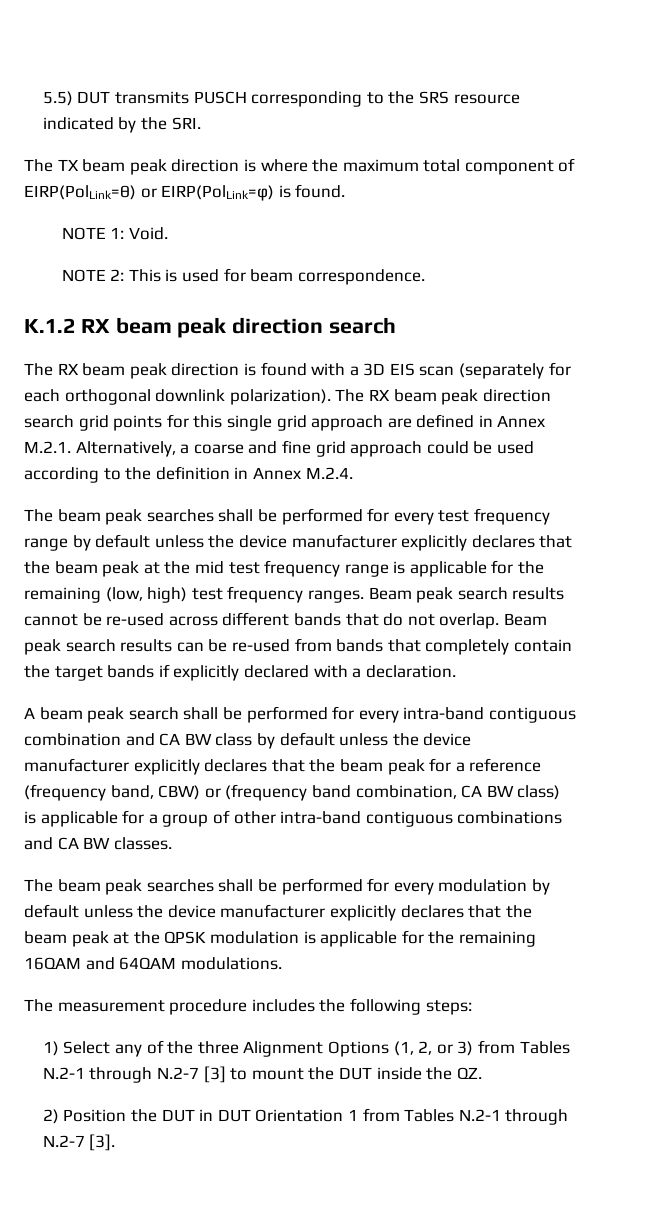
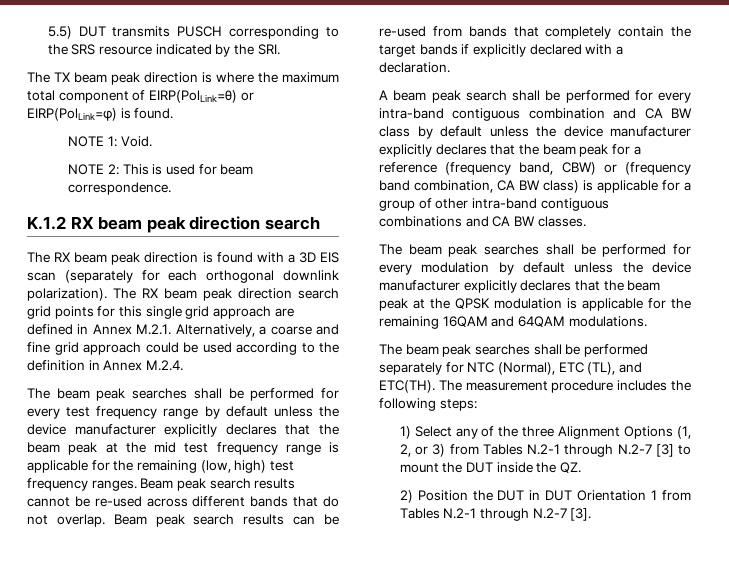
(53, 1005) none -> [405,344,648,357] [379,362,642,375] [379,380,462,393] beam peak searches shall be performed separately for NTC (Normal), ETC (TL), and ETC(TH). The

